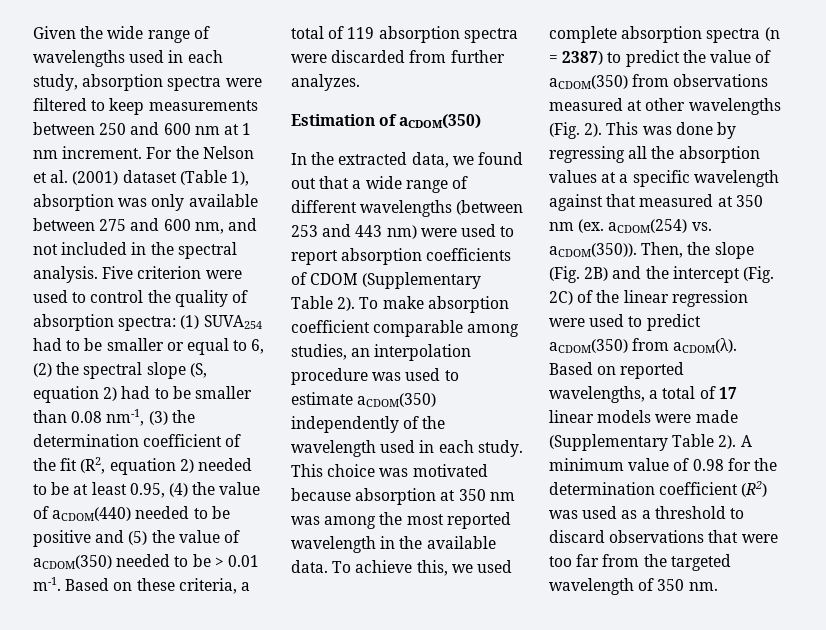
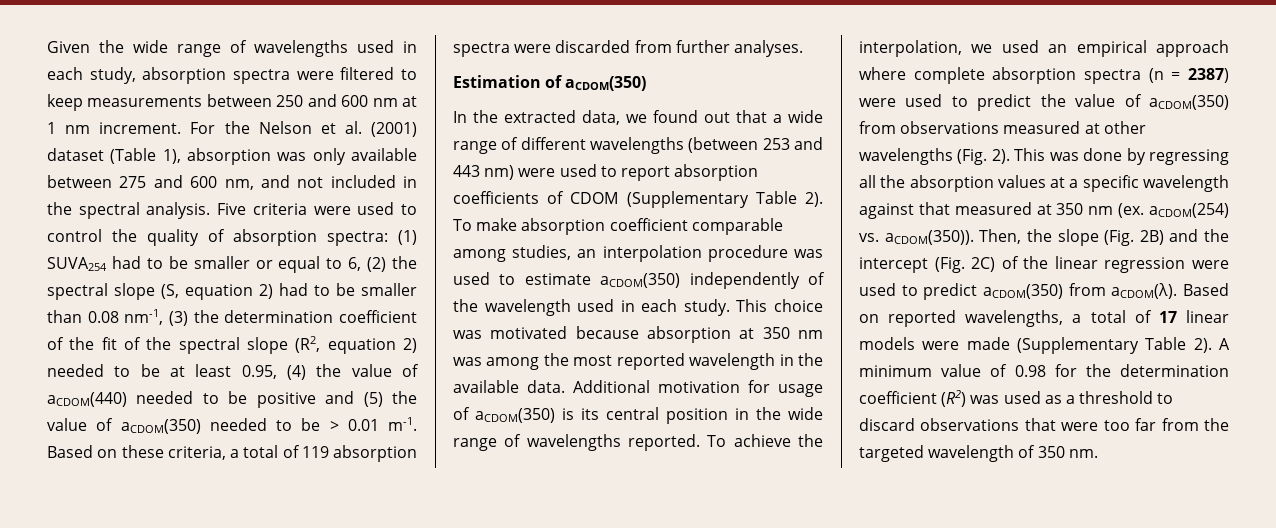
[137,266,202,279] criterion -> [252,203,307,215] criteria
(78, 464) none -> [123,337,288,354] of the spectral slope
[291,74,360,91] analyzes. -> [733,40,803,57] analyses.
[332,560,512,576] To achieve this, we used -> [573,380,823,397] [453,407,823,424] [453,434,823,451] [859,40,1229,57] [859,67,906,80] Additional motivation for usage of aCDOM(350) is its central position in the wide range of wavelengths reported. To achieve the interpolation, we used an empirical approach where
(604, 58) none -> [859,94,943,107] were used

